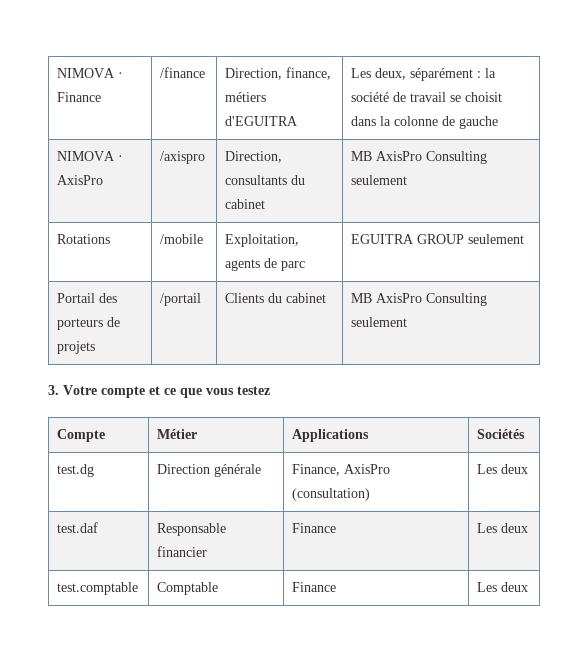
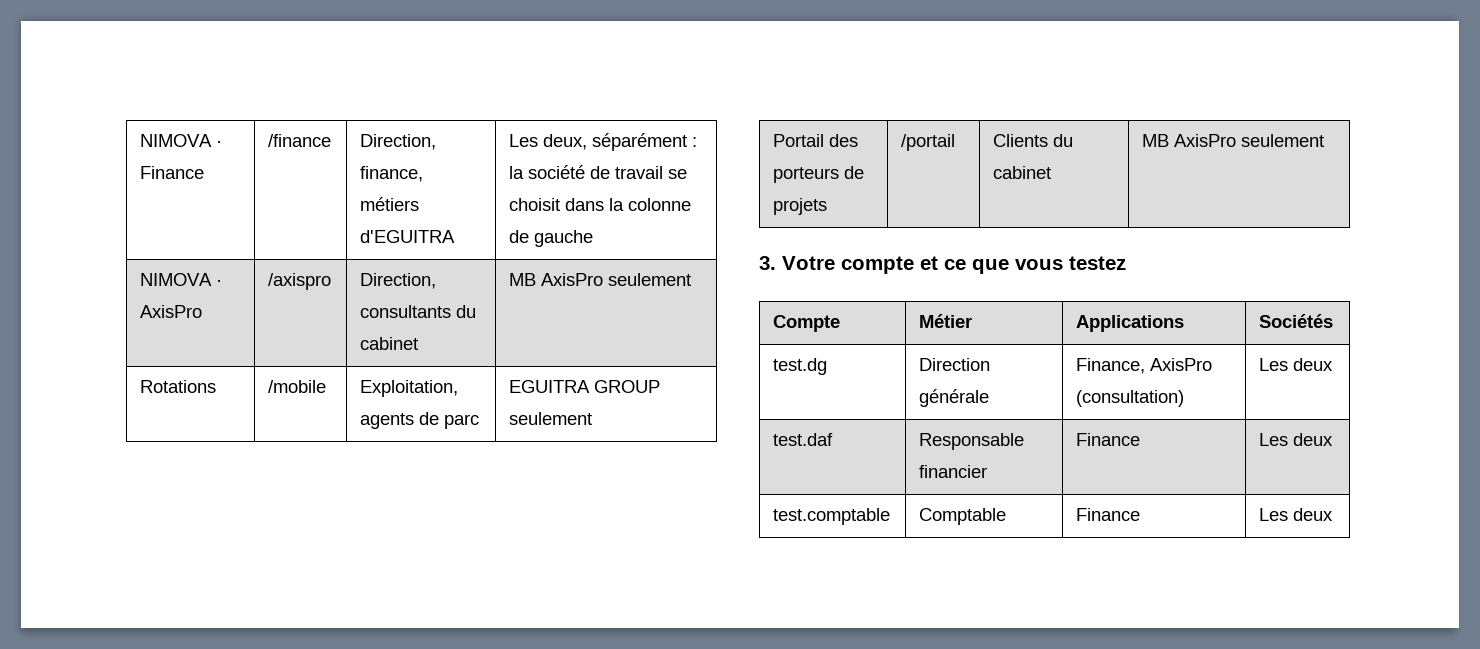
[426,151,488,164] Consulting -> (604, 279) none
[426,293,488,306] Consulting -> (1237, 140) none

